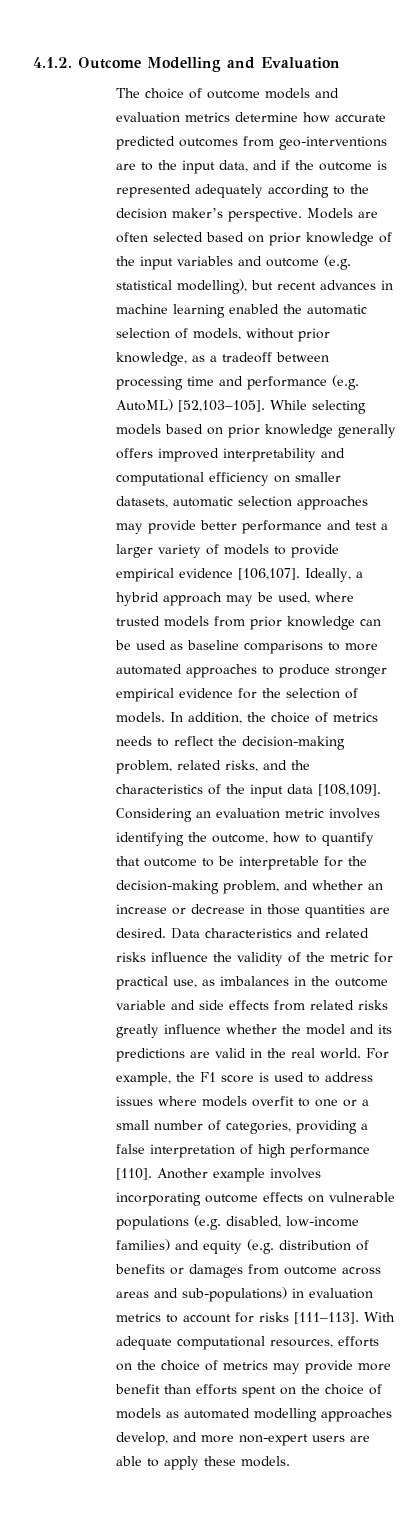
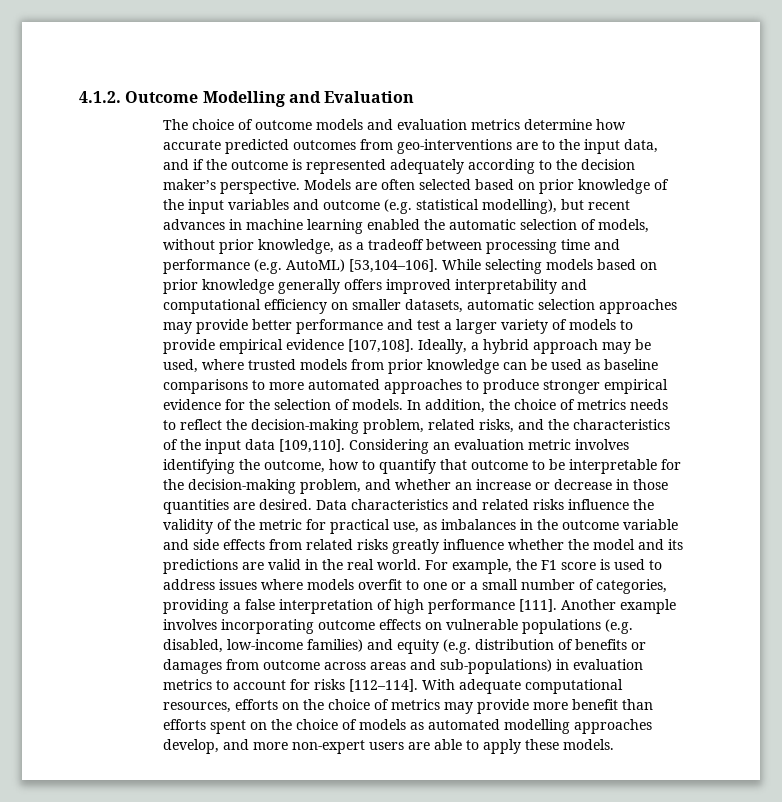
[178,400,266,412] [52,103–105]. -> [349,259,439,273] [53,104–106].
[238,568,301,580] [106,107]. -> [348,339,415,353] [107,108].
[318,784,382,796] [108,109]. -> [279,439,346,453] [109,110].
[116,1168,153,1180] [110]. -> [519,599,558,612] [111].
[294,1312,360,1324] [111–113]. -> [349,679,419,692] [112–114].

